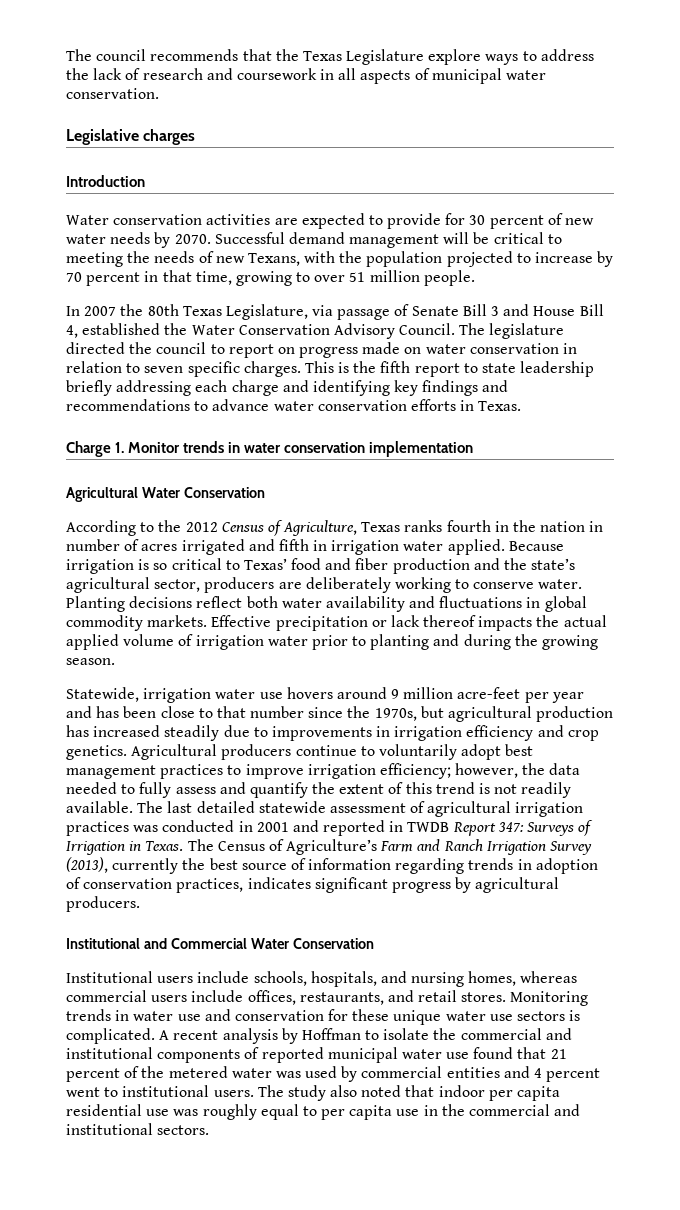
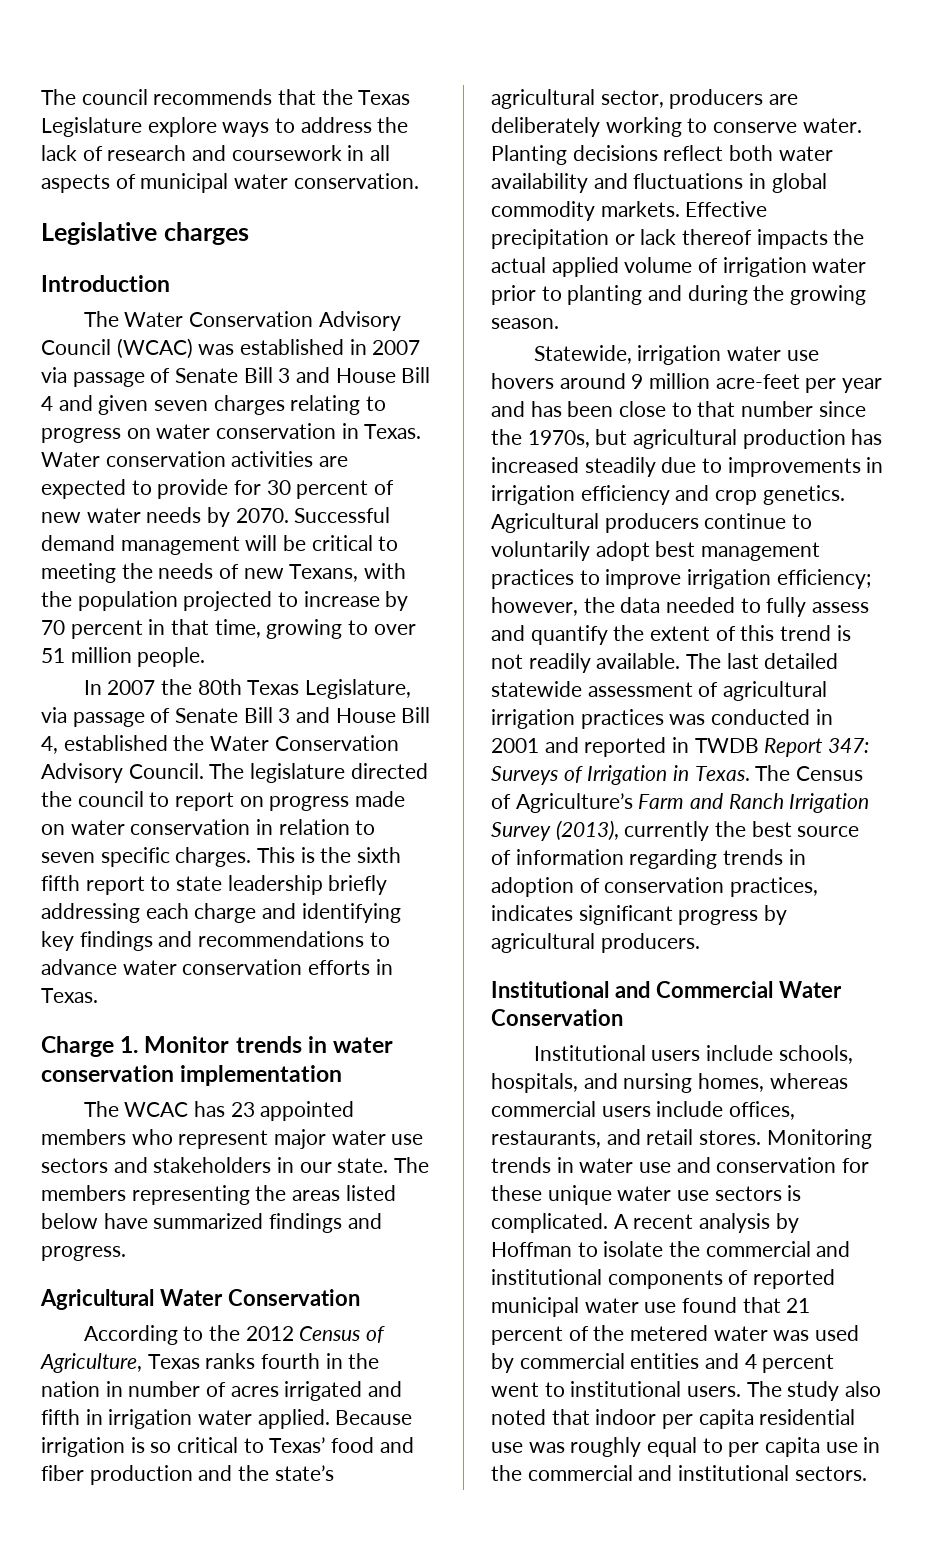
(145, 181) none -> [83,311,401,331] [41,338,421,359] [41,367,431,387] [41,395,387,415] [41,423,422,443] The Water Conservation Advisory Council (WCAC) was established in 2007 via passage of Senate Bill 3 and House Bill 4 and given seven charges relating to progress on water conservation in Texas.
(377, 367) none -> [357,847,402,863] sixth
(474, 449) none -> [83,1101,355,1121] [41,1129,424,1149] [41,1157,430,1173] [41,1185,396,1205] [41,1213,382,1233] [41,1246,126,1261] // The WCAC has 23 appointed members who represent major water use sectors and stakeholders in our state. The members representing the areas listed below have summarized findings and progress.

